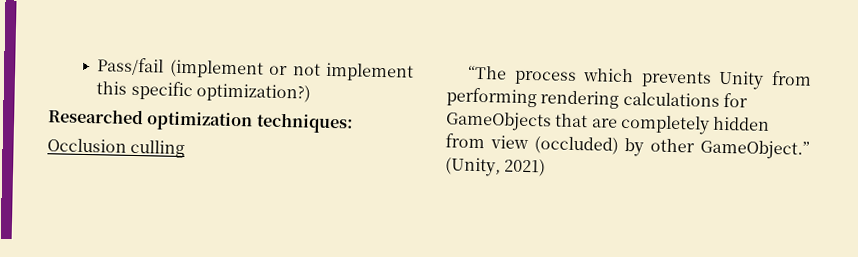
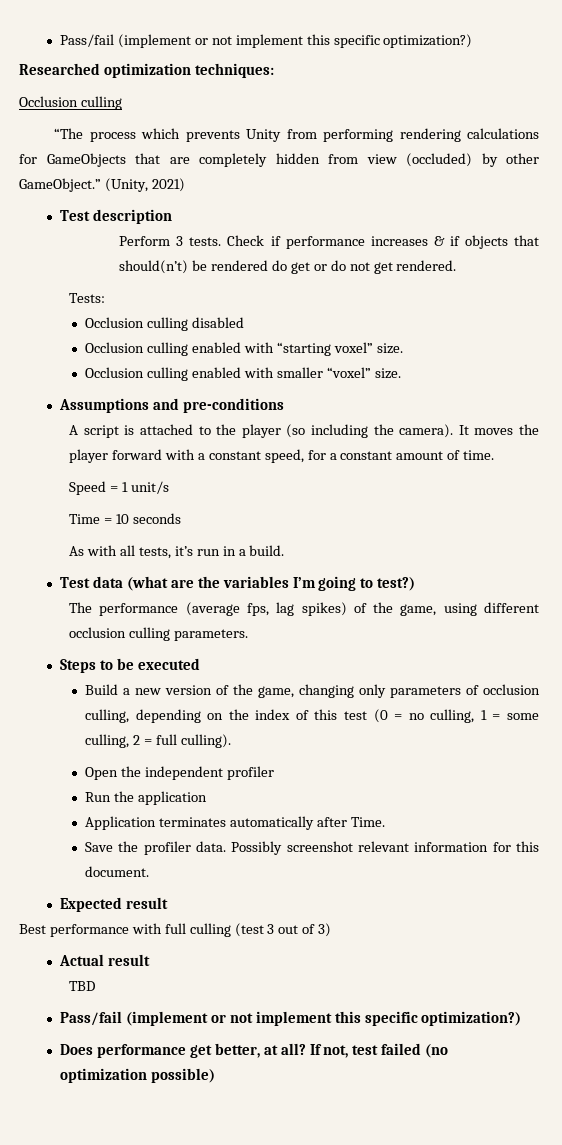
(547, 167) none -> [60,209,172,224] [119,235,539,249] [119,260,457,274] [69,293,106,303] [85,317,244,331] [85,342,403,356] [85,367,401,381] [59,398,284,413] [69,424,539,438] [69,449,495,463] [69,481,169,495] [69,513,181,524] [69,545,285,559] [60,576,416,591] [69,602,540,616] [69,627,248,641] [60,658,200,673] [85,684,540,698] [85,709,539,723] [85,734,231,748] [85,766,274,780] [85,791,207,805] [85,816,385,830] [85,841,539,855] [85,866,150,877] [60,897,168,912] [19,923,332,937] [59,954,150,966] [69,981,96,991] [60,1011,522,1026] [60,1043,449,1058] [60,1068,215,1083] // Test description // Perform 3 tests. Check if performance increases & if objects that should(n’t) be rendered do get or do not get rendered. // Tests: // Occlusion culling disabled // Occlusion culling enabled with “starting voxel” size. // Occlusion culling enabled with smaller “voxel” size. // Assumptions and pre-conditions // A script is attached to the player (so including the camera). It moves the player forward with a constant speed, for a constant amount of time. // Speed = 1 unit/s // Time = 10 seconds // As with all tests, it’s run in a build. // Test data (what are the variables I’m going to test?) // The performance (average fps, lag spikes) of the game, using different occlusion culling parameters. // Steps to be executed // Build a new version of the game, changing only parameters of occlusion culling, depending on the index of this test (0 = no culling, 1 = some culling, 2 = full culling). // Open the independent profiler // Run the application // Application terminates automatically after Time. // Save the profiler data. Possibly screenshot relevant information for this document. // Expected result // Best performance with full culling (test 3 out of 3) // Actual result // TBD // Pass/fail (implement or not implement this specific optimization?) // Does performance get better, at all? If not, test failed (no optimization possible)

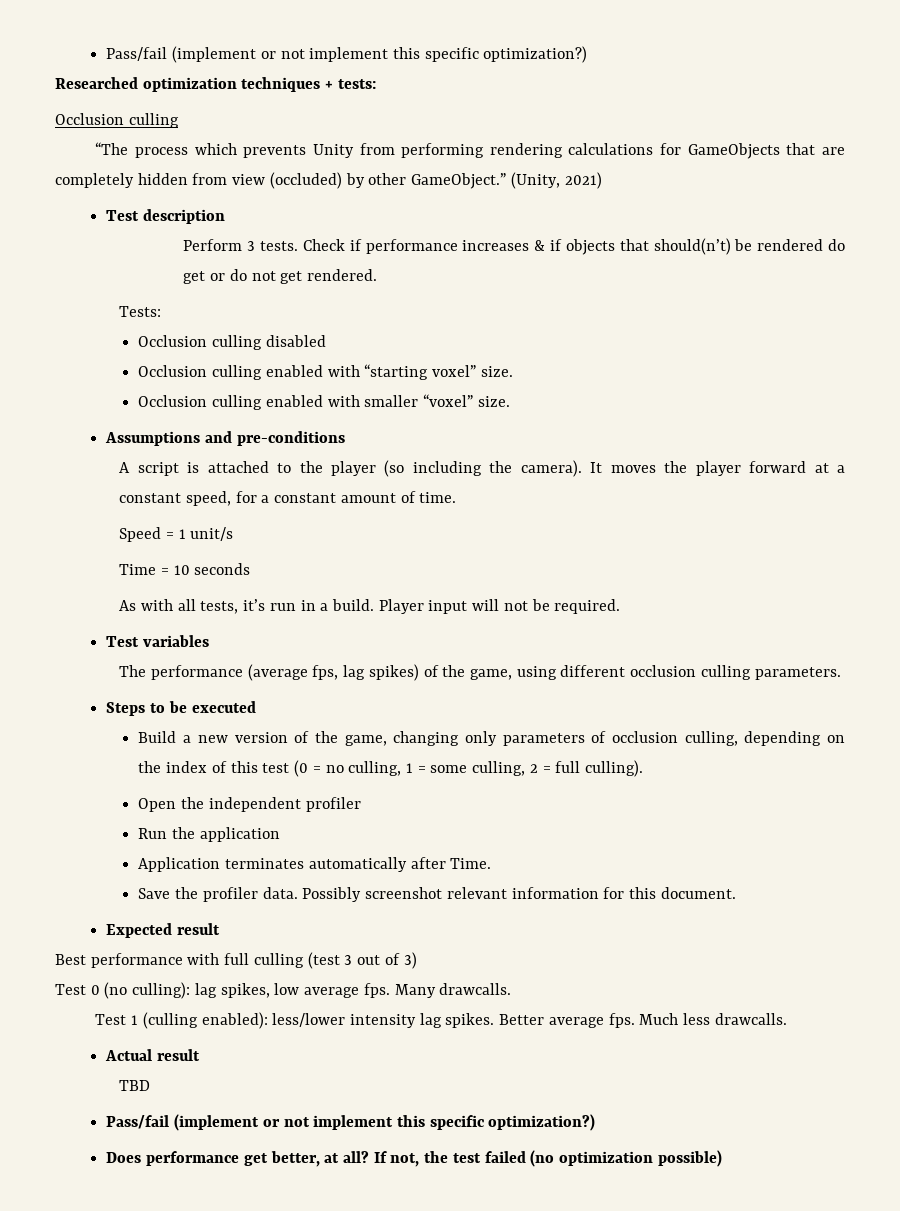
[194,63,274,78] techniques: -> [241,77,376,92] techniques + tests:
[164,449,195,460] with -> [814,463,829,473] at
[60,576,416,591] // Test data (what are the variables I’m going to test?) -> [378,599,621,614] [106,635,210,647] Player input will not be required. // Test variables
(332, 930) none -> [55,982,512,999] [95,1012,787,1029] // Test 0 (no culling): lag spikes, low average fps. Many drawcalls. // Test 1 (culling enabled): less/lower intensity lag spikes. Better average fps. Much less drawcalls.
(349, 1051) none -> [424,1151,449,1163] the

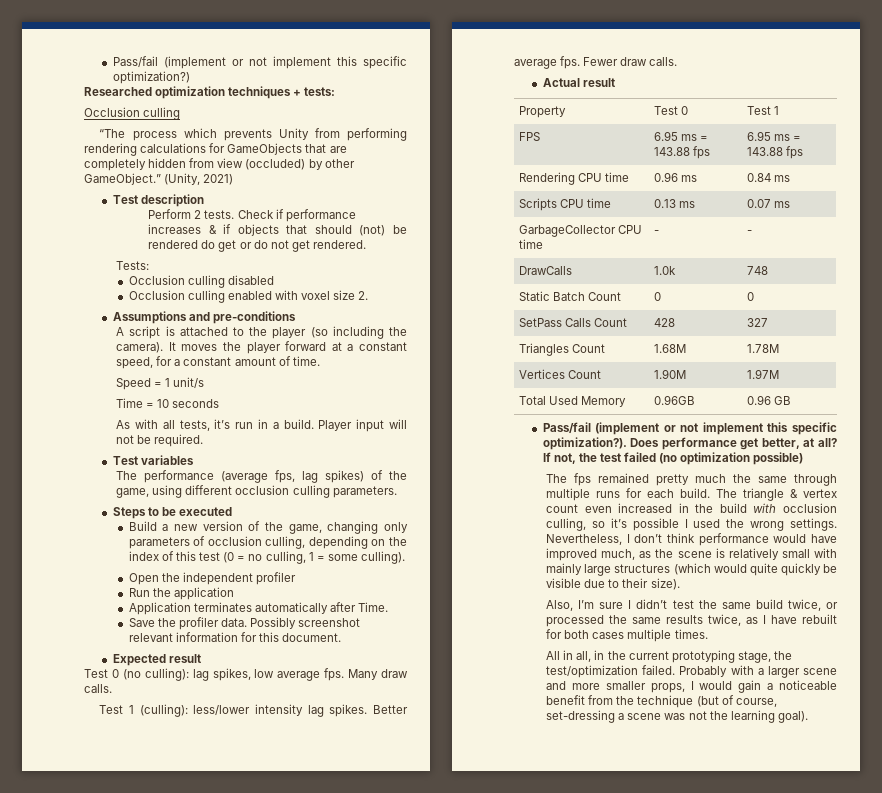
[247,241,256,251] 3 -> [194,210,202,219] 2
[653,238,731,255] should(n’t) -> [314,225,386,236] should (not)
[364,364,513,380] [138,394,510,410] “starting voxel” size. // Occlusion culling enabled with smaller “voxel” size. -> [301,290,369,300] voxel size 2.
[472,761,581,776] culling, 2 = full -> (358, 557) none
[55,952,417,969] // Best performance with full culling (test 3 out of 3) -> (201, 658) none
[439,983,512,995] [95,1012,268,1029] drawcalls. // Test 1 (culling enabled): -> [381,669,408,678] [84,684,112,693] [99,704,188,717] draw calls. // Test 1 (culling):
[639,1013,787,1025] Much less drawcalls. -> [583,57,678,66] Fewer draw calls.
[119,1080,151,1091] [106,1114,596,1131] // TBD // Pass/fail (implement or not implement this specific optimization?) // -> [518,106,566,118] [653,106,688,115] [746,106,779,115] [518,132,540,141] [653,131,709,141] [653,146,710,159] [746,131,802,141] [746,146,803,159] [518,172,630,185] [653,172,697,182] [746,173,790,182] [518,198,612,211] [653,199,695,208] [746,199,790,208] [518,225,642,237] [518,239,543,249] [653,230,659,234] [746,230,752,234] [518,266,572,275] [653,266,676,275] [746,266,768,275] [518,291,622,301] [653,292,661,301] [746,292,754,301] [518,318,628,327] [653,318,675,327] [746,318,768,327] [518,343,605,356] [653,344,686,353] [746,344,779,353] [518,369,601,379] [653,369,686,379] [746,369,779,379] [518,396,627,407] [653,395,695,405] [746,395,791,405] [542,422,837,435] [542,437,627,450] // Property | Test 0 | Test 1 // FPS | 6.95 ms = 143.88 fps | 6.95 ms = 143.88 fps // Rendering CPU time | 0.96 ms | 0.84 ms // Scripts CPU time | 0.13 ms | 0.07 ms // GarbageCollector CPU time | - | - // DrawCalls | 1.0k | 748 // Static Batch Count | 0 | 0 // SetPass Calls Count | 428 | 327 // Triangles Count | 1.68M | 1.78M // Vertices Count | 1.90M | 1.97M // Total Used Memory | 0.96GB | 0.96 GB // Pass/fail (implement or not implement this specific optimization?).
(722, 1158) none -> [546,473,837,486] [546,488,837,501] [546,503,837,513] [546,518,837,531] [546,533,837,546] [546,548,837,561] [546,563,837,576] [546,578,680,590] [546,599,838,611] [546,614,837,627] [546,629,708,642] [546,650,792,663] [546,665,837,678] [546,680,837,693] [546,695,777,708] [546,710,808,723] // The fps remained pretty much the same through multiple runs for each build. The triangle & vertex count even increased in the build with occlusion culling, so it’s possible I used the wrong settings. Nevertheless, I don’t think performance would have improved much, as the scene is relatively small with mainly large structures (which would quite quickly be visible due to their size). // Also, I’m sure I didn’t test the same build twice, or processed the same results twice, as I have rebuilt for both cases multiple times. // All in all, in the current prototyping stage, the test/optimization failed. Probably with a larger scene and more smaller props, I would gain a noticeable benefit from the technique (but of course, set-dressing a scene was not the learning goal).

